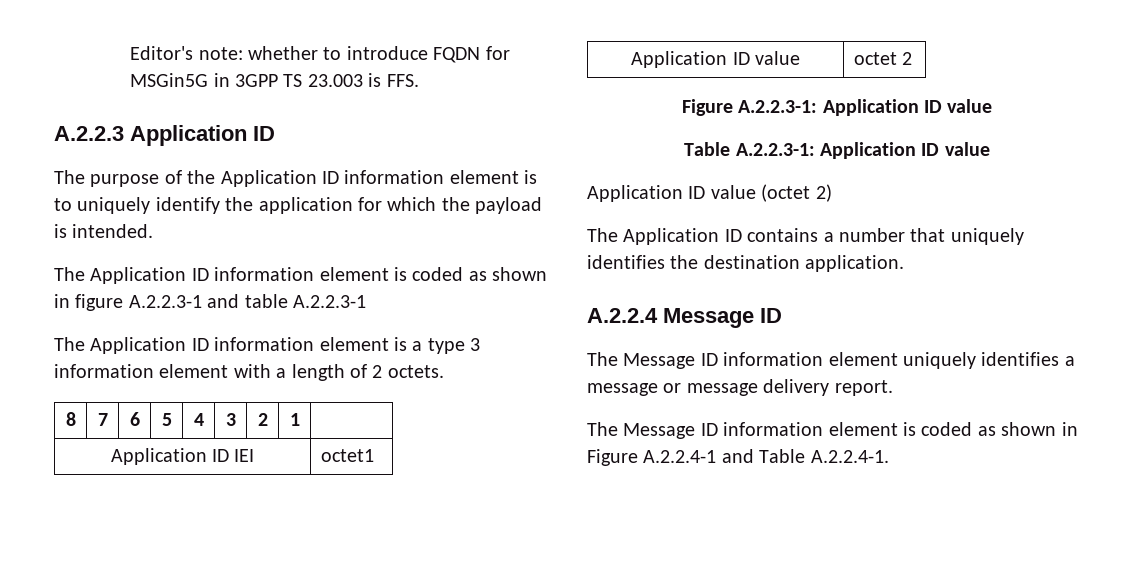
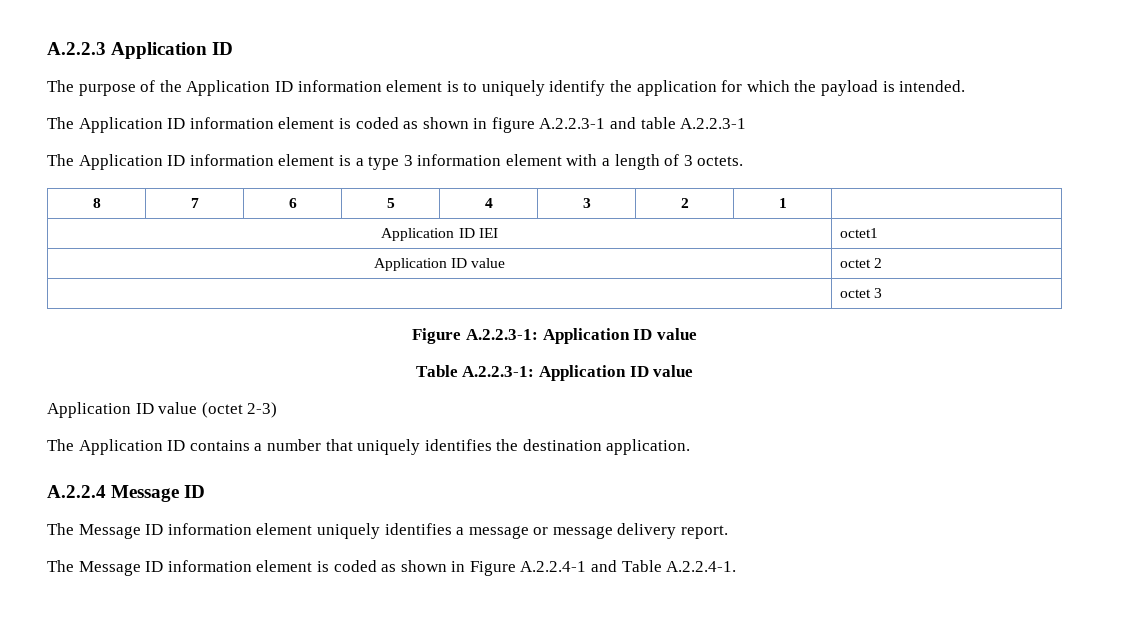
[130,46,510,63] [130,73,419,87] Editor's note: whether to introduce FQDN for MSGin5G in 3GPP TS 23.003 is FFS. // -> (47, 48) none
[372,365,383,378] 2 -> [683,155,693,166] 3
(912, 58) none -> [839,288,882,298] // | octet 3
[815,184,832,202] 2) -> [247,402,278,418] 2-3)

